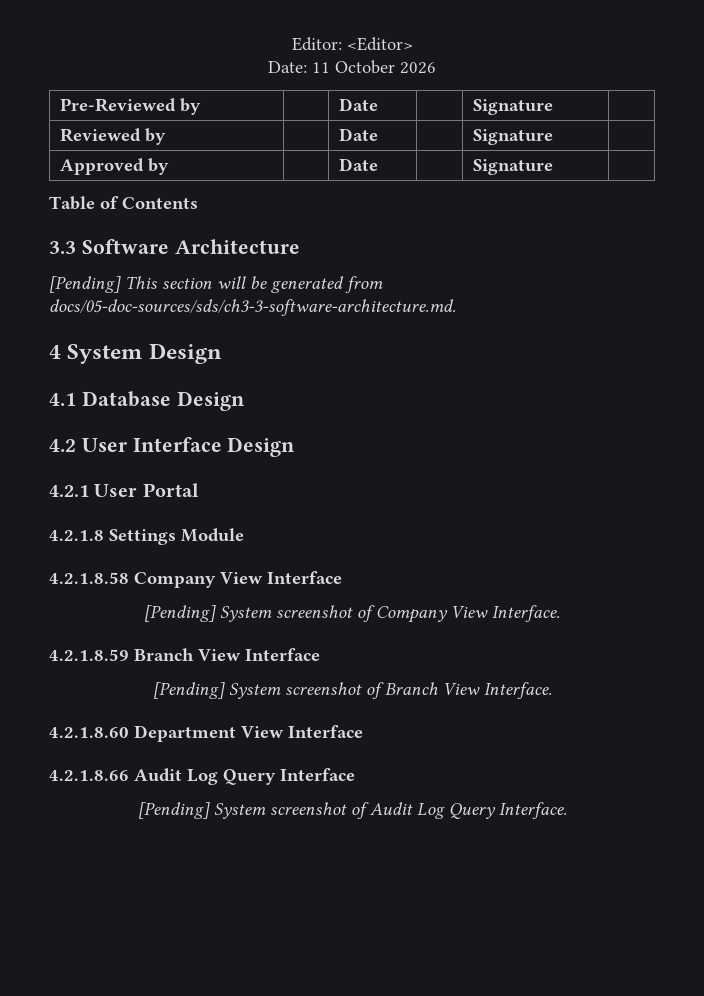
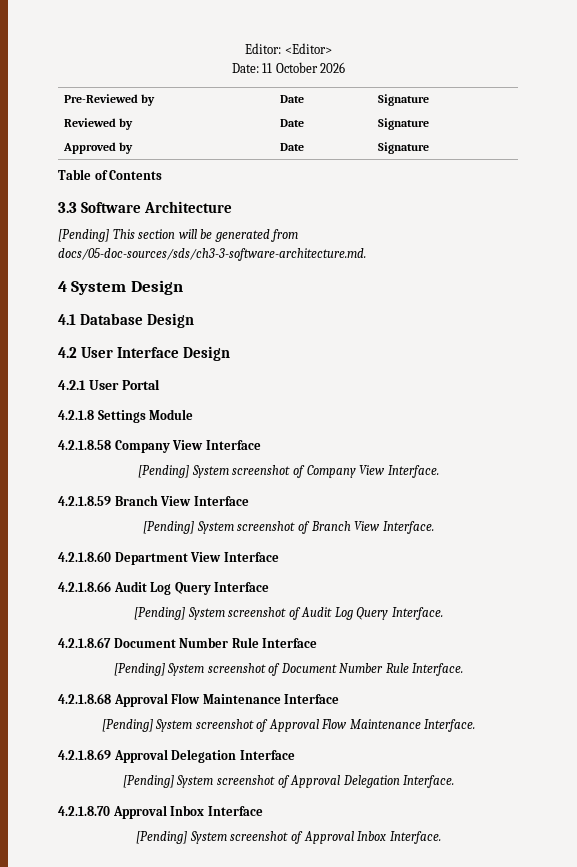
(567, 810) none -> [58,637,318,648] [113,663,464,676] [58,693,340,707] [101,719,476,732] [58,749,295,763] [122,775,455,788] [58,805,263,819] [136,831,441,844] // 4.2.1.8.67 Document Number Rule Interface // [Pending] System screenshot of Document Number Rule Interface. // 4.2.1.8.68 Approval Flow Maintenance Interface // [Pending] System screenshot of Approval Flow Maintenance Interface. // 4.2.1.8.69 Approval Delegation Interface // [Pending] System screenshot of Approval Delegation Interface. // 4.2.1.8.70 Approval Inbox Interface // [Pending] System screenshot of Approval Inbox Interface.

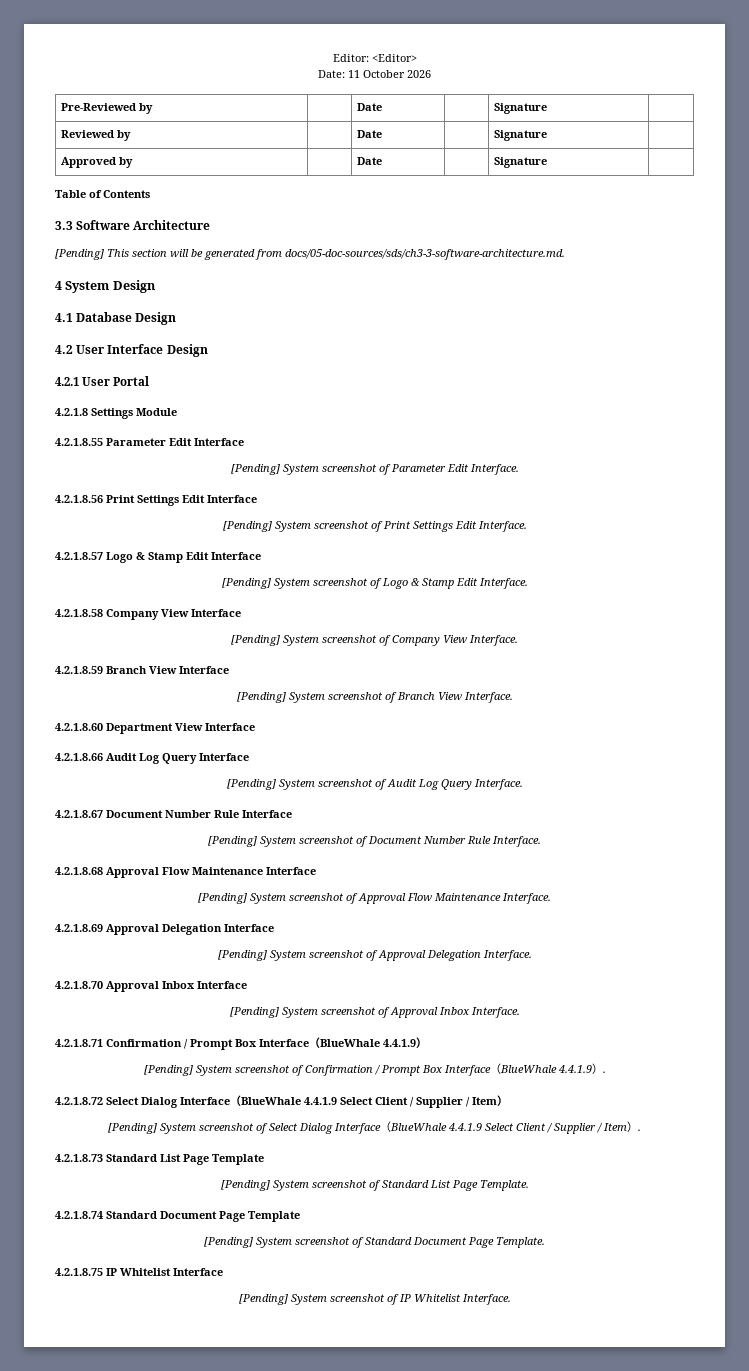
(194, 414) none -> [55,438,244,446] [230,464,519,475] [55,495,257,506] [222,521,527,532] [55,552,261,563] [221,578,528,589] // 4.2.1.8.55 Parameter Edit Interface // [Pending] System screenshot of Parameter Edit Interface. // 4.2.1.8.56 Print Settings Edit Interface // [Pending] System screenshot of Print Settings Edit Interface. // 4.2.1.8.57 Logo & Stamp Edit Interface // [Pending] System screenshot of Logo & Stamp Edit Interface.
(441, 837) none -> [55,1037,427,1050] [143,1063,606,1076] [55,1095,508,1108] [108,1121,641,1134] [55,1154,264,1165] [220,1180,529,1191] [55,1211,300,1222] [204,1237,545,1248] [55,1268,223,1276] [238,1294,511,1305] // 4.2.1.8.71 Confirmation / Prompt Box Interface（BlueWhale 4.4.1.9） // [Pending] System screenshot of Confirmation / Prompt Box Interface（BlueWhale 4.4.1.9）. // 4.2.1.8.72 Select Dialog Interface（BlueWhale 4.4.1.9 Select Client / Supplier / Item） // [Pending] System screenshot of Select Dialog Interface（BlueWhale 4.4.1.9 Select Client / Supplier / Item）. // 4.2.1.8.73 Standard List Page Template // [Pending] System screenshot of Standard List Page Template. // 4.2.1.8.74 Standard Document Page Template // [Pending] System screenshot of Standard Document Page Template. // 4.2.1.8.75 IP Whitelist Interface // [Pending] System screenshot of IP Whitelist Interface.

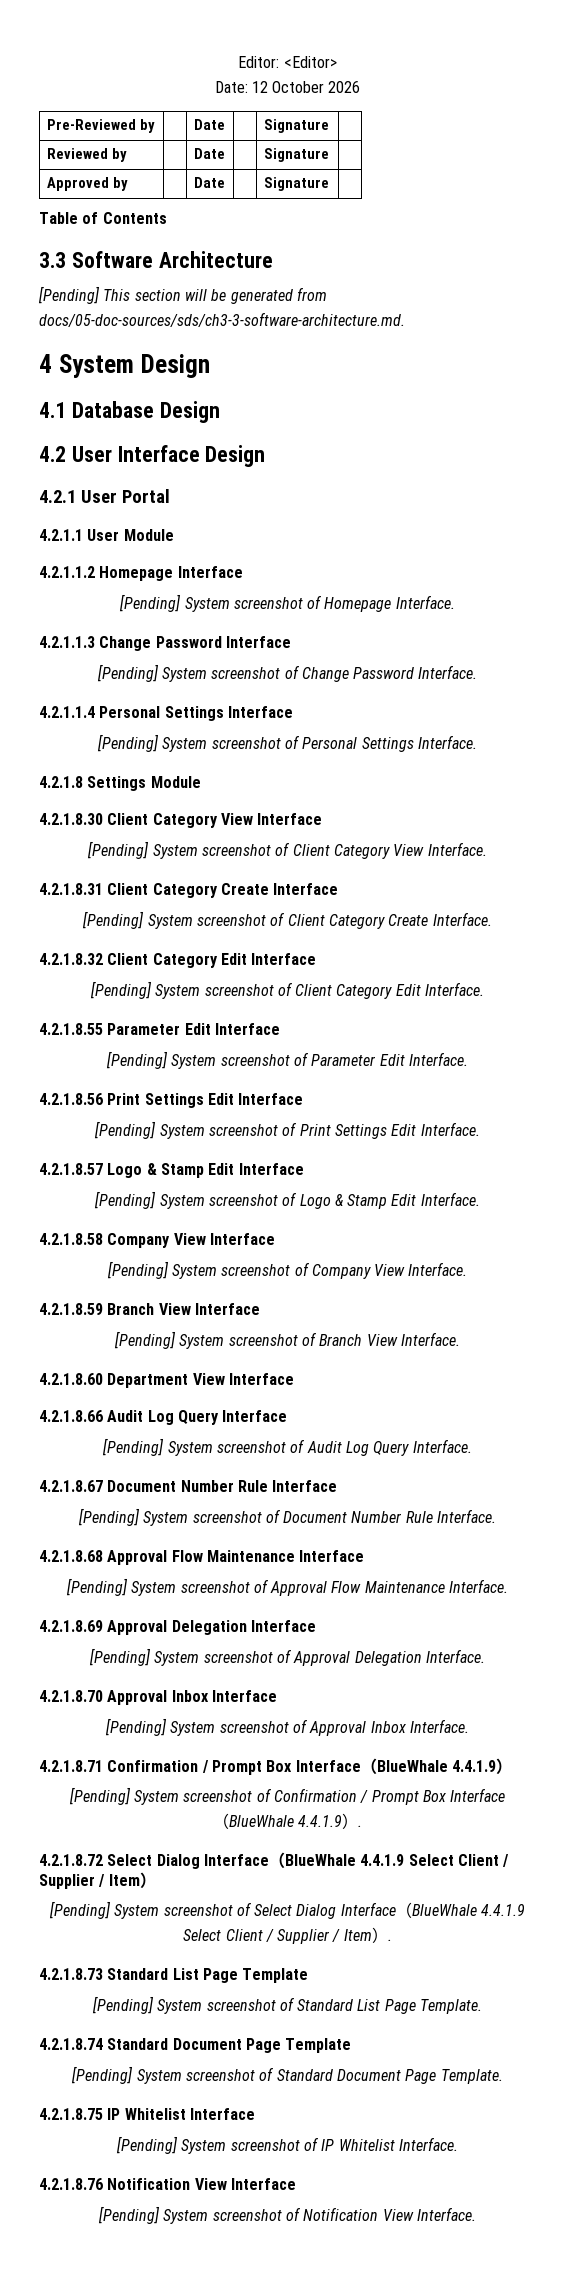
[348,70,360,78] 11 -> [251,81,268,93] 12
[55,408,177,419] 4.2.1.8 Settings Module -> [39,529,174,541] [39,566,243,581] [119,594,455,612] [39,636,291,651] [96,664,478,682] [39,706,293,721] [97,734,477,752] [39,776,201,791] [39,813,323,828] [87,841,487,859] [39,883,339,898] [82,911,492,929] [39,953,317,968] [89,981,485,999] 4.2.1.1 User Module // 4.2.1.1.2 Homepage Interface // [Pending] System screenshot of Homepage Interface. // 4.2.1.1.3 Change Password Interface // [Pending] System screenshot of Change Password Interface. // 4.2.1.1.4 Personal Settings Interface // [Pending] System screenshot of Personal Settings Interface. // 4.2.1.8 Settings Module // 4.2.1.8.30 Client Category View Interface // [Pending] System screenshot of Client Category View Interface. // 4.2.1.8.31 Client Category Create Interface // [Pending] System screenshot of Client Category Create Interface. // 4.2.1.8.32 Client Category Edit Interface // [Pending] System screenshot of Client Category Edit Interface.
(511, 1299) none -> [39,2178,296,2190] [98,2206,476,2224] // 4.2.1.8.76 Notification View Interface // [Pending] System screenshot of Notification View Interface.

